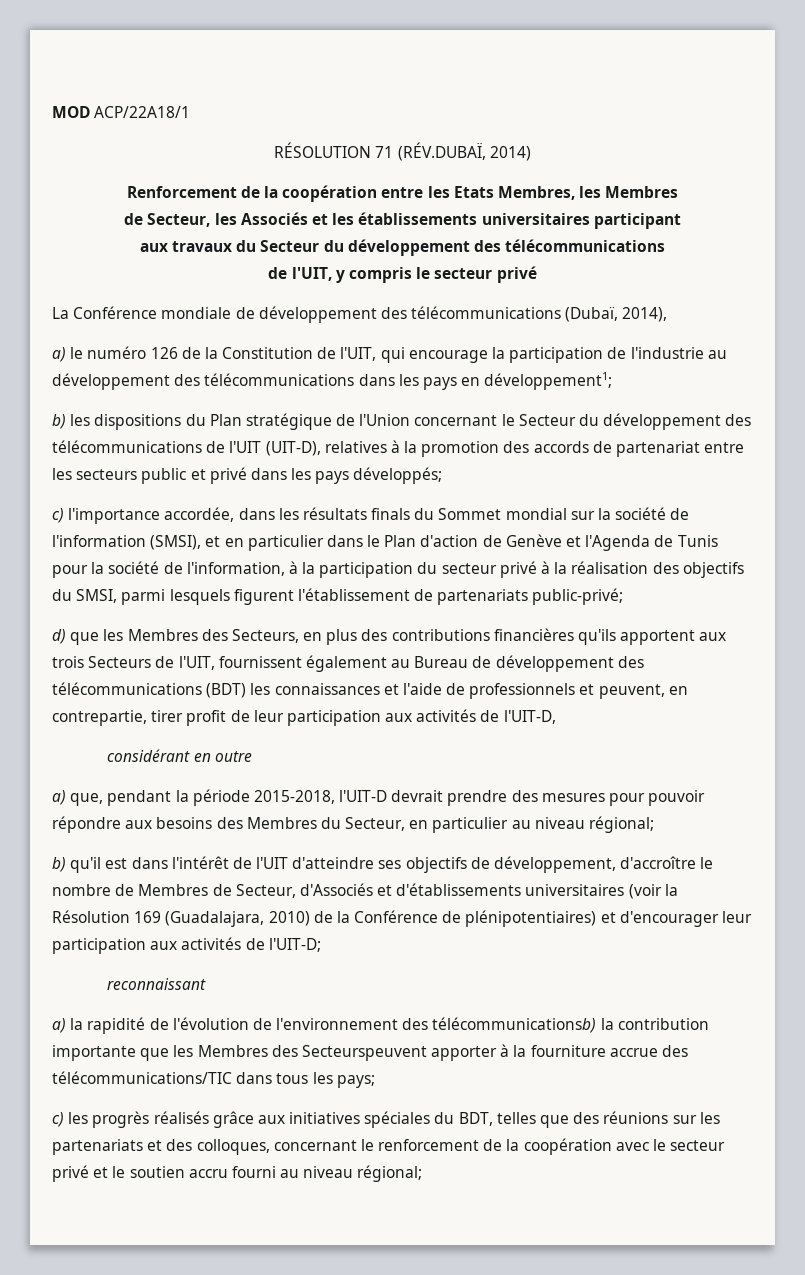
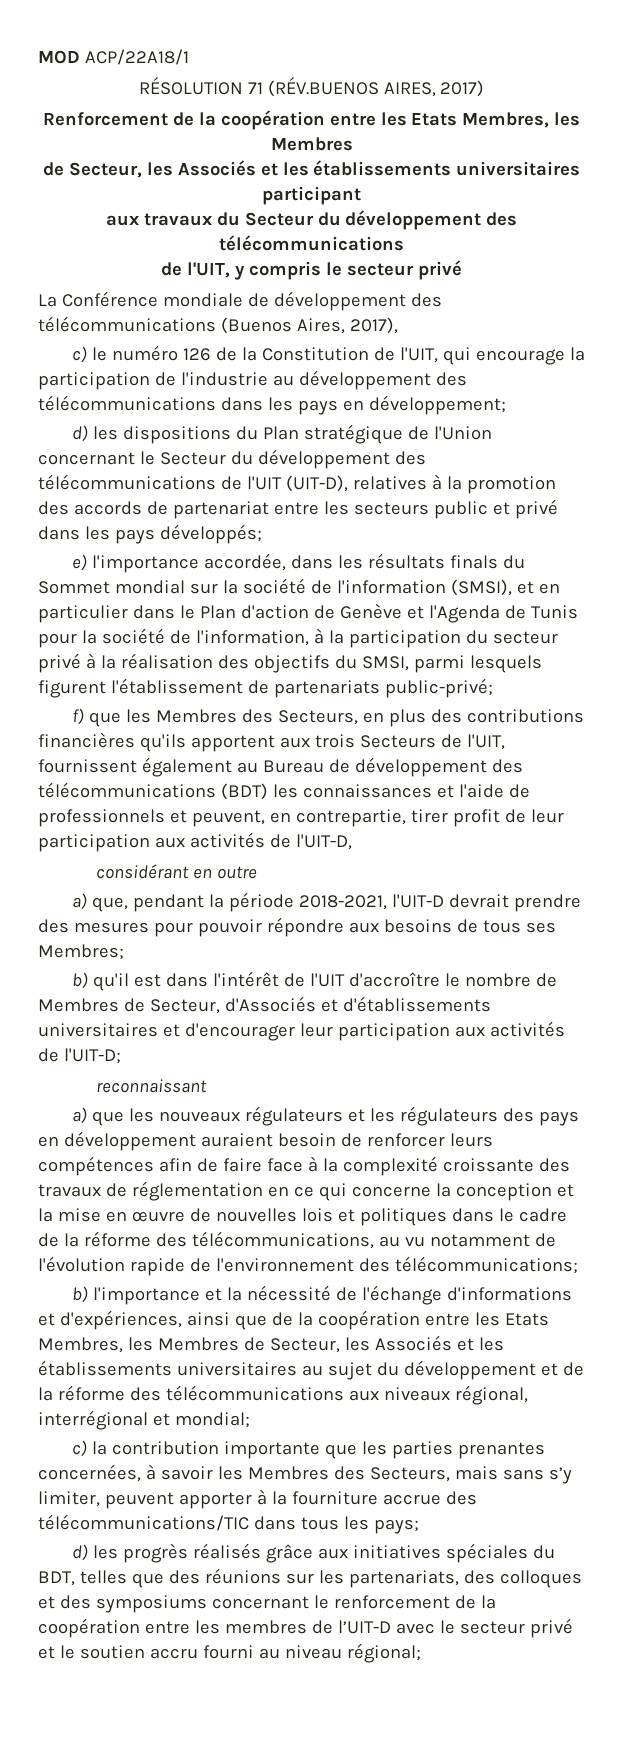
[397,142,531,161] (RÉV.DUBAÏ, 2014) -> [267,77,485,97] (RÉV.BUENOS AIRES, 2017)
[565,307,668,322] [52,347,66,362] (Dubaï, 2014), // a) -> [220,317,398,334] [72,346,88,363] (Buenos Aires, 2017), // c)
[484,372,613,390] [52,414,66,429] développement1; // b) -> [368,395,506,415] [72,425,89,442] développement; // d)
[52,508,64,523] c) -> [72,554,88,571] e)
[52,629,66,644] d) -> [72,708,85,725] f)
[253,790,335,804] 2015-2018, -> [298,895,387,910] 2018-2021,
[216,816,655,833] des Membres du Secteur, en particulier au niveau régional; -> [456,919,556,933] [38,944,124,960] de tous ses Membres;
[292,856,617,873] d'atteindre ses objectifs de développement, -> (345, 980) none
[628,884,678,899] [52,910,597,927] (voir la Résolution 169 (Guadalajara, 2010) de la Conférence de plénipotentiaires) -> (158, 1030) none
[70,1017,146,1034] la rapidité -> [92,1106,579,1126] [38,1131,493,1151] [38,1156,570,1176] [38,1181,574,1201] [38,1208,567,1226] [38,1231,530,1249] que les nouveaux régulateurs et les régulateurs des pays en développement auraient besoin de renforcer leurs compétences afin de faire face à la complexité croissante des travaux de réglementation en ce qui concerne la conception et la mise en œuvre de nouvelles lois et politiques dans le cadre de la réforme des télécommunications, au vu notamment
(249, 1023) none -> [129,1258,185,1276] rapide
[432,1017,597,1033] télécommunicationsb) -> [394,1256,578,1274] [72,1285,572,1305] [38,1310,549,1330] [38,1335,504,1353] [38,1360,584,1380] [38,1385,528,1405] [38,1410,250,1430] [72,1440,88,1457] télécommunications; // b) l'importance et la nécessité de l'échange d'informations et d'expériences, ainsi que de la coopération entre les Etats Membres, les Membres de Secteur, les Associés et les établissements universitaires au sujet du développement et de la réforme des télécommunications aux niveaux régional, interrégional et mondial; // c)
[197,1045,427,1061] Membres des Secteurspeuvent -> [391,1441,545,1459] [38,1464,572,1484] [38,1491,174,1509] parties prenantes concernées, à savoir les Membres des Secteurs, mais sans s’y limiter, peuvent
[52,1112,64,1127] c) -> [72,1544,89,1561] d)
[52,1139,143,1155] partenariats -> [348,1570,582,1588] partenariats, des colloques
[196,1139,270,1155] colloques, -> [95,1595,207,1613] symposiums
(612, 1146) none -> [144,1620,391,1634] entre les membres de l’UIT-D

